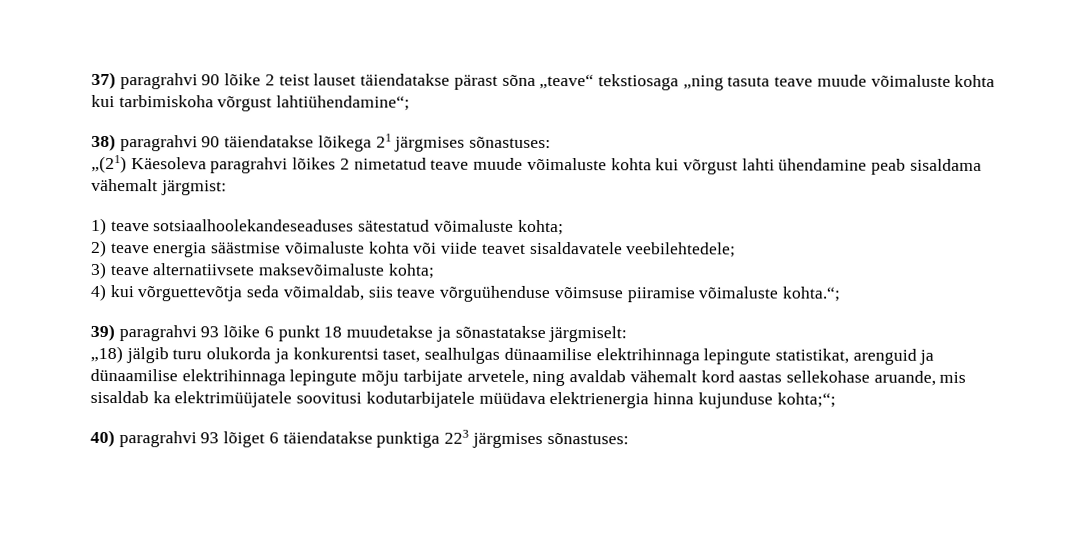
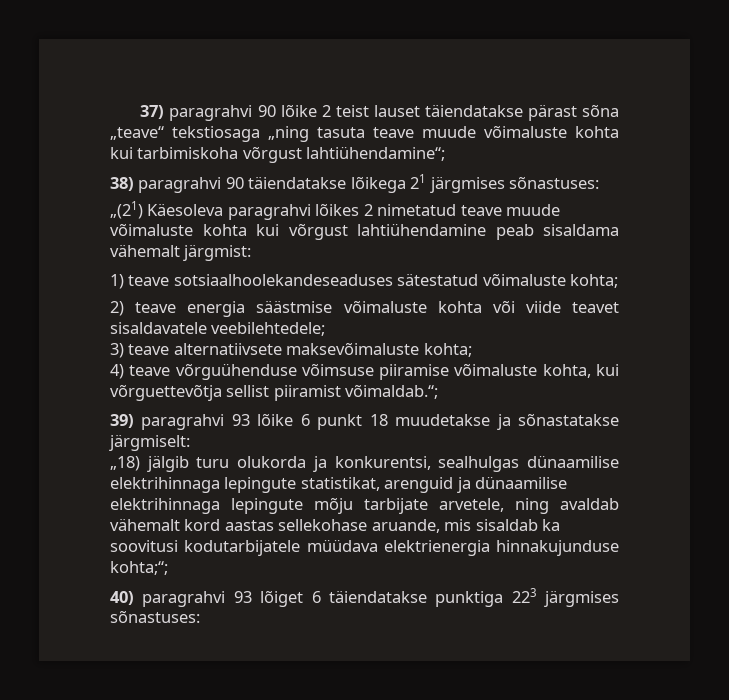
[741,158,868,171] lahti ühendamine -> [357,223,486,236] lahtiühendamine
[109,285,393,302] kui võrguettevõtja seda võimaldab, siis -> (124, 371) none
[781,286,840,302] kohta.“; -> [542,364,619,378] [110,384,439,401] kohta, kui võrguettevõtja sellist piiramist võimaldab.“;
[292,347,421,363] konkurentsi taset, -> [334,456,431,470] konkurentsi,
[174,391,293,408] elektrimüüjatele -> (561, 525) none
[653,392,773,409] hinna kujunduse -> [496,540,619,556] hinnakujunduse

